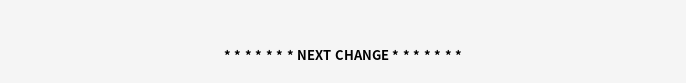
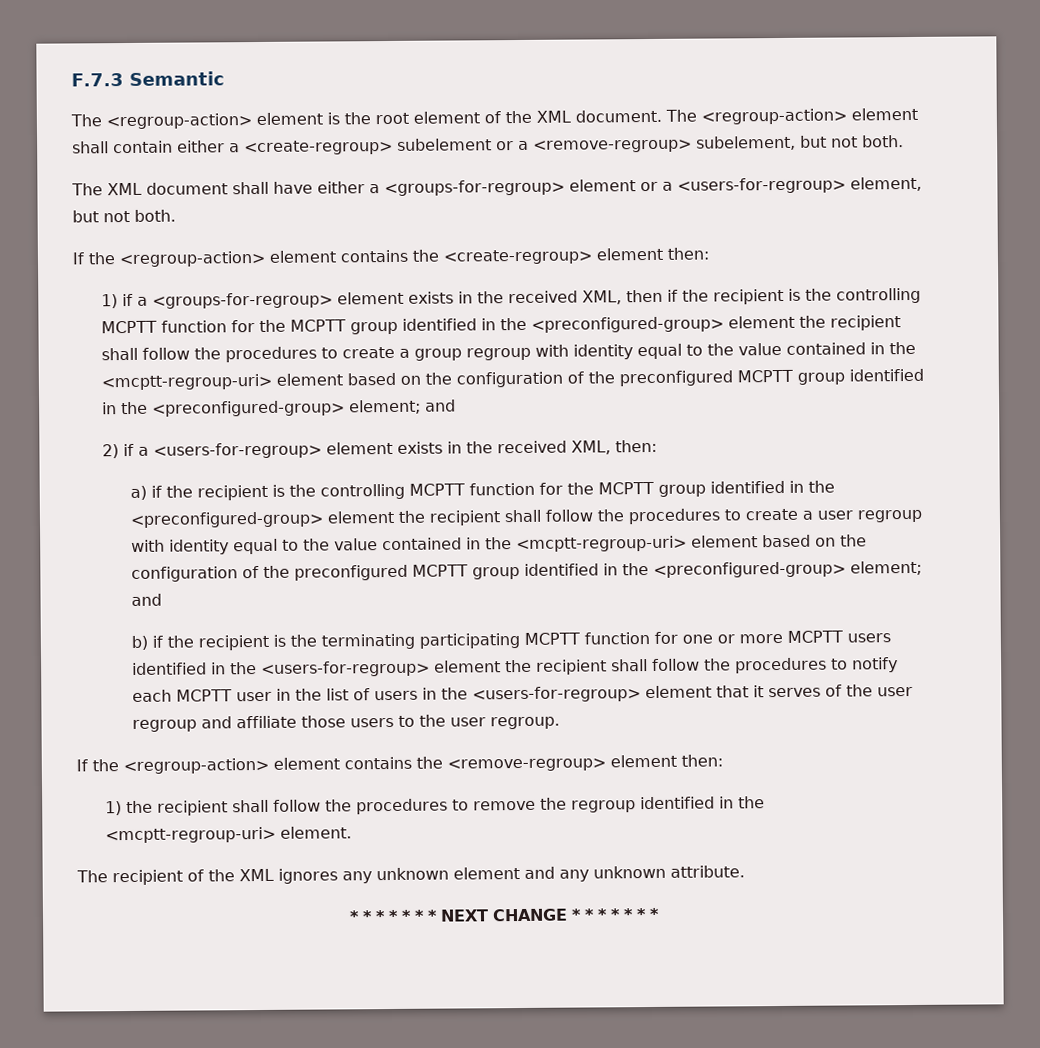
(223, 54) none -> [71,71,225,87] [70,107,918,130] [72,135,904,156] [71,176,922,197] [72,209,176,223] [72,247,709,268] [101,287,922,309] [101,315,902,335] [101,341,917,363] [101,368,925,391] [102,399,457,417] [102,439,658,459] [130,480,836,501] [130,508,923,528] [131,534,868,555] [131,560,923,582] [131,593,163,606] [131,630,892,651] [132,657,899,677] [132,684,914,703] [132,714,561,732] [76,754,723,775] [105,796,766,816] [105,826,353,844] [76,865,745,886] F.7.3 Semantic // The <regroup-action> element is the root element of the XML document. The <regroup-action> element shall contain either a <create-regroup> subelement or a <remove-regroup> subelement, but not both. // The XML document shall have either a <groups-for-regroup> element or a <users-for-regroup> element, but not both. // If the <regroup-action> element contains the <create-regroup> element then: // 1) if a <groups-for-regroup> element exists in the received XML, then if the recipient is the controlling MCPTT function for the MCPTT group identified in the <preconfigured-group> element the recipient shall follow the procedures to create a group regroup with identity equal to the value contained in the <mcptt-regroup-uri> element based on the configuration of the preconfigured MCPTT group identified in the <preconfigured-group> element; and // 2) if a <users-for-regroup> element exists in the received XML, then: // a) if the recipient is the controlling MCPTT function for the MCPTT group identified in the <preconfigured-group> element the recipient shall follow the procedures to create a user regroup with identity equal to the value contained in the <mcptt-regroup-uri> element based on the configuration of the preconfigured MCPTT group identified in the <preconfigured-group> element; and // b) if the recipient is the terminating participating MCPTT function for one or more MCPTT users identified in the <users-for-regroup> element the recipient shall follow the procedures to notify each MCPTT user in the list of users in the <users-for-regroup> element that it serves of the user regroup and affiliate those users to the user regroup. // If the <regroup-action> element contains the <remove-regroup> element then: // 1) the recipient shall follow the procedures to remove the regroup identified in the <mcptt-regroup-uri> element. // The recipient of the XML ignores any unknown element and any unknown attribute. //

